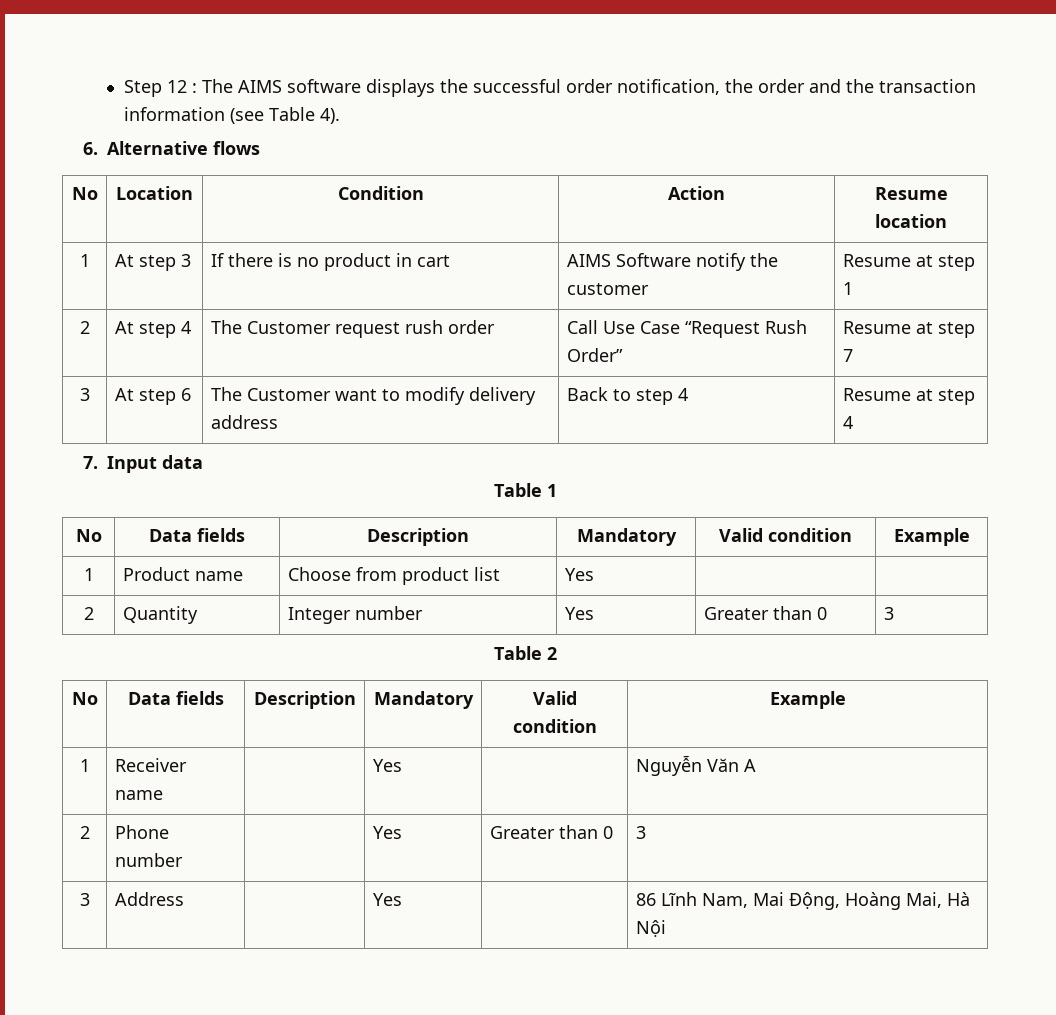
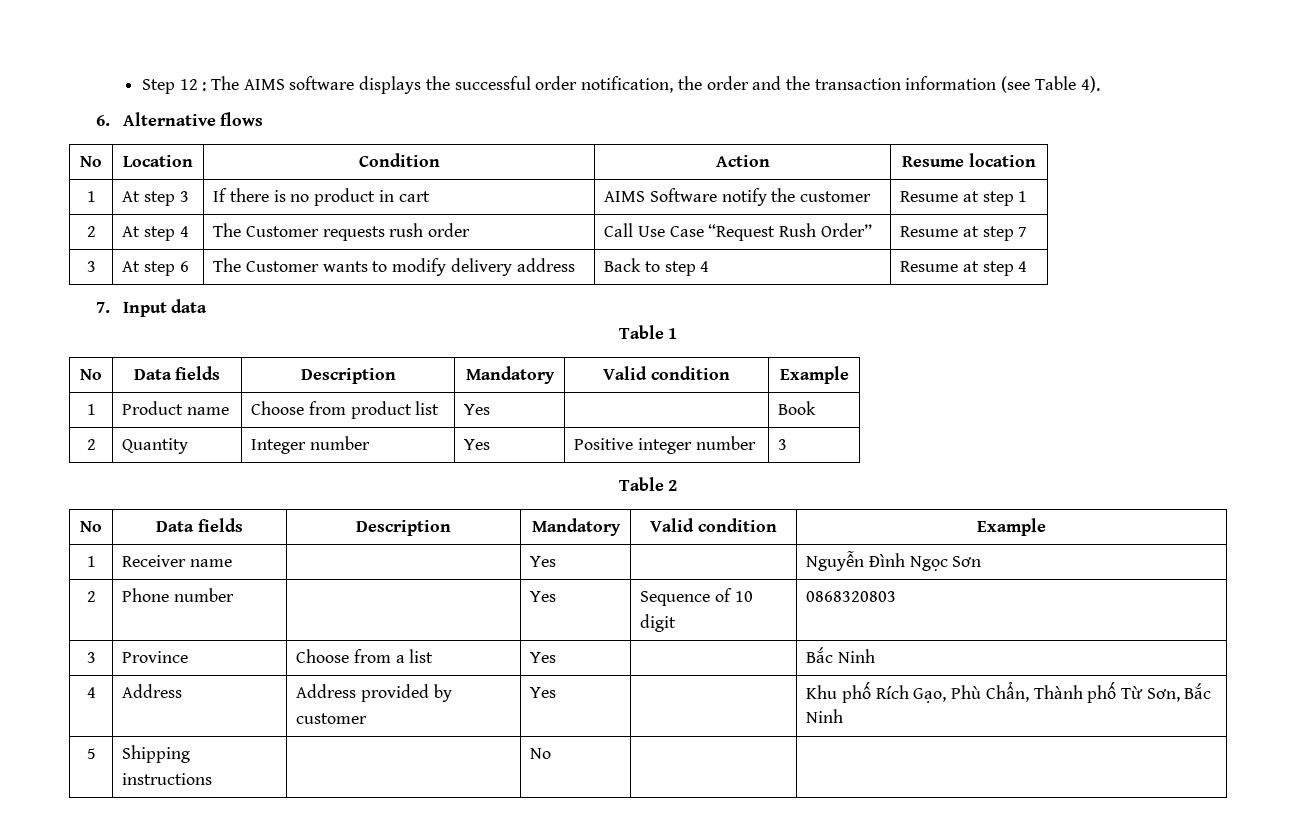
[334,322,400,338] request -> [322,226,385,241] requests
[334,389,377,401] want -> [322,261,368,272] wants
(594, 574) none -> [778,401,817,415] Book
[703,606,827,620] Greater than 0 -> [574,436,756,454] Positive integer number
[706,758,756,772] Văn A -> [868,553,982,571] Đình Ngọc Sơn
[489,825,613,839] [635,826,646,839] [79,893,90,906] [114,892,184,906] [372,893,402,906] [635,892,970,910] [635,920,666,937] Greater than 0 | 3 // 3 | Address | | Yes | | 86 Lĩnh Nam, Mai Động, Hoàng Mai, Hà Nội -> [640,588,753,606] [640,614,677,632] [806,591,897,602] [86,652,96,663] [122,651,189,663] [296,649,434,663] [530,652,557,663] [806,647,875,663] [86,687,96,698] [122,684,183,698] [296,684,452,702] [296,713,368,724] [530,687,557,698] [806,681,1212,703] [806,709,844,723] [86,748,96,759] [122,745,191,763] [122,773,213,785] [530,748,552,759] Sequence of 10 digit | 0868320803 // 3 | Province | Choose from a list | Yes | | Bắc Ninh // 4 | Address | Address provided by customer | Yes | | Khu phố Rích Gạo, Phù Chẩn, Thành phố Từ Sơn, Bắc Ninh // 5 | Shipping instructions | | No | |

